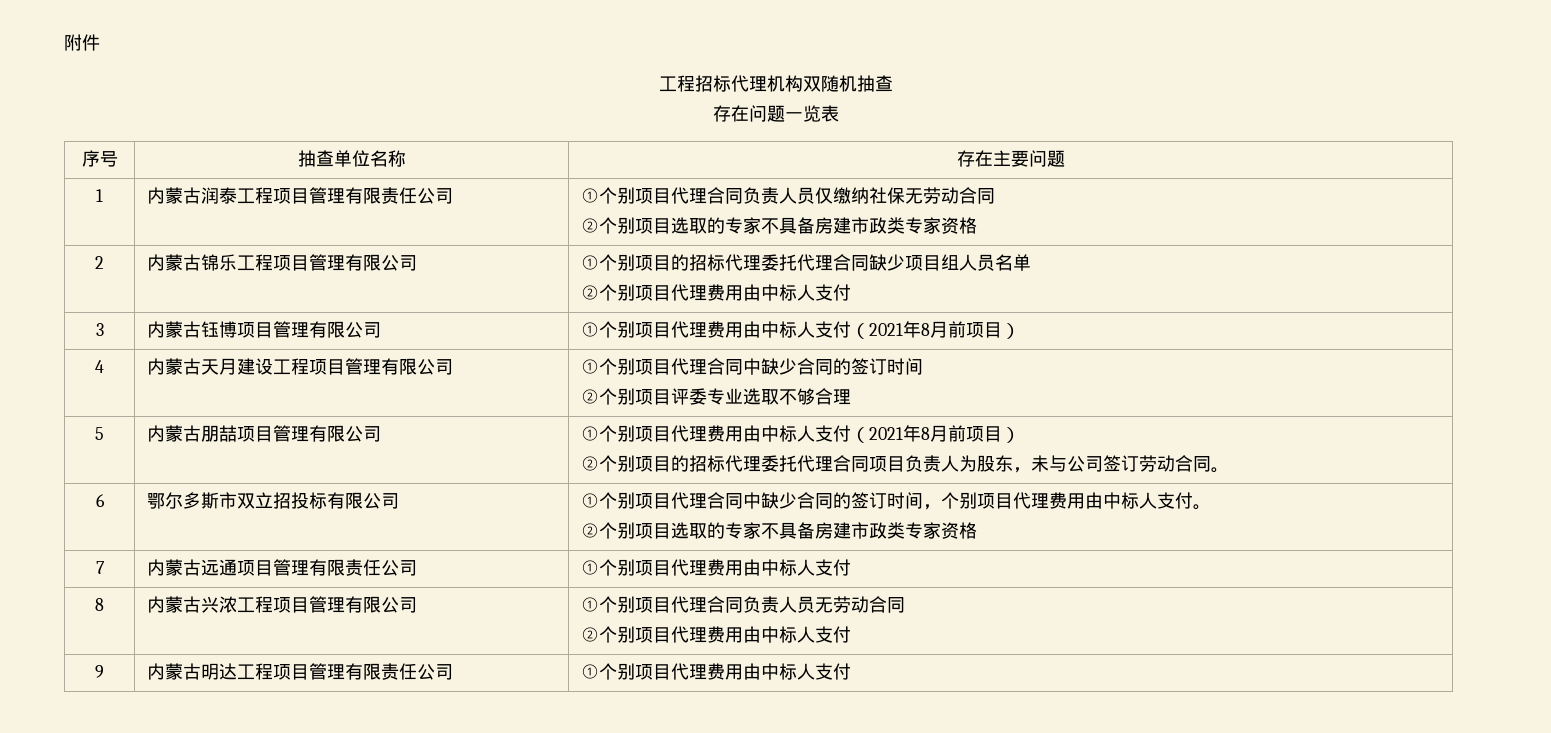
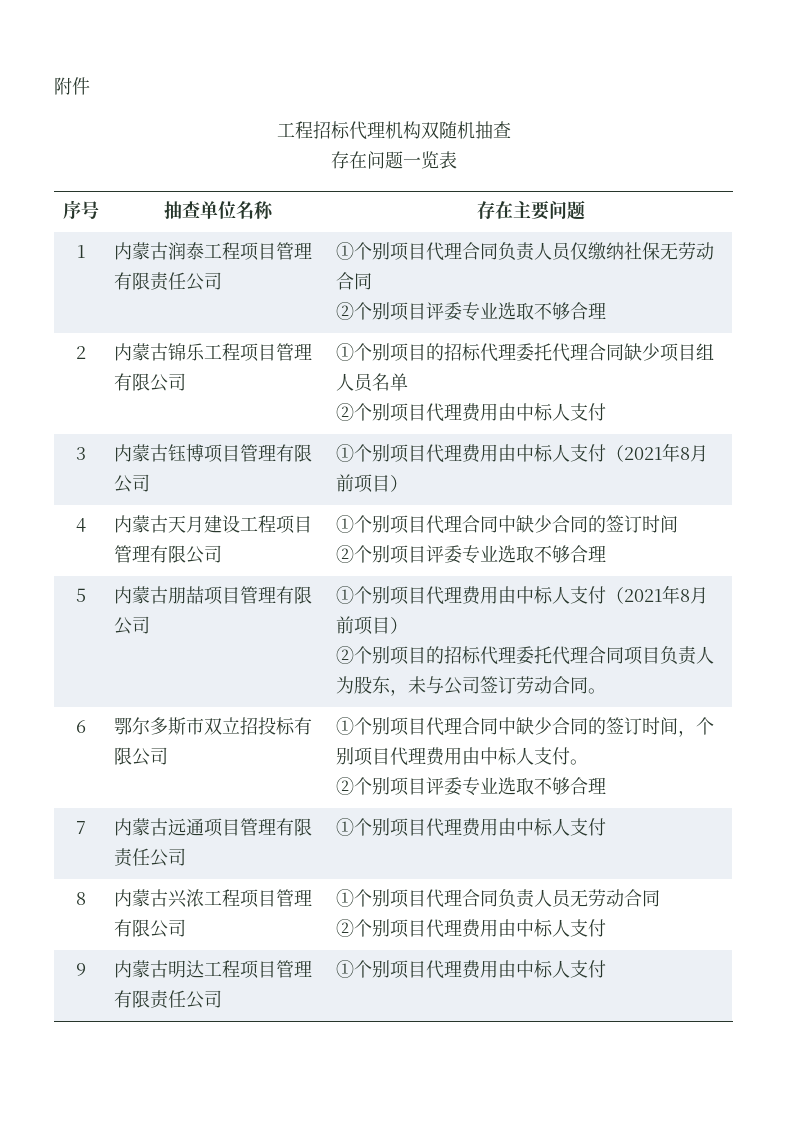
[671,217,978,234] 选取的专家不具备房建市政类专家资格 -> [425,302,606,321] 评委专业选取不够合理
[671,522,978,539] 选取的专家不具备房建市政类专家资格 -> [425,777,606,796] 评委专业选取不够合理

